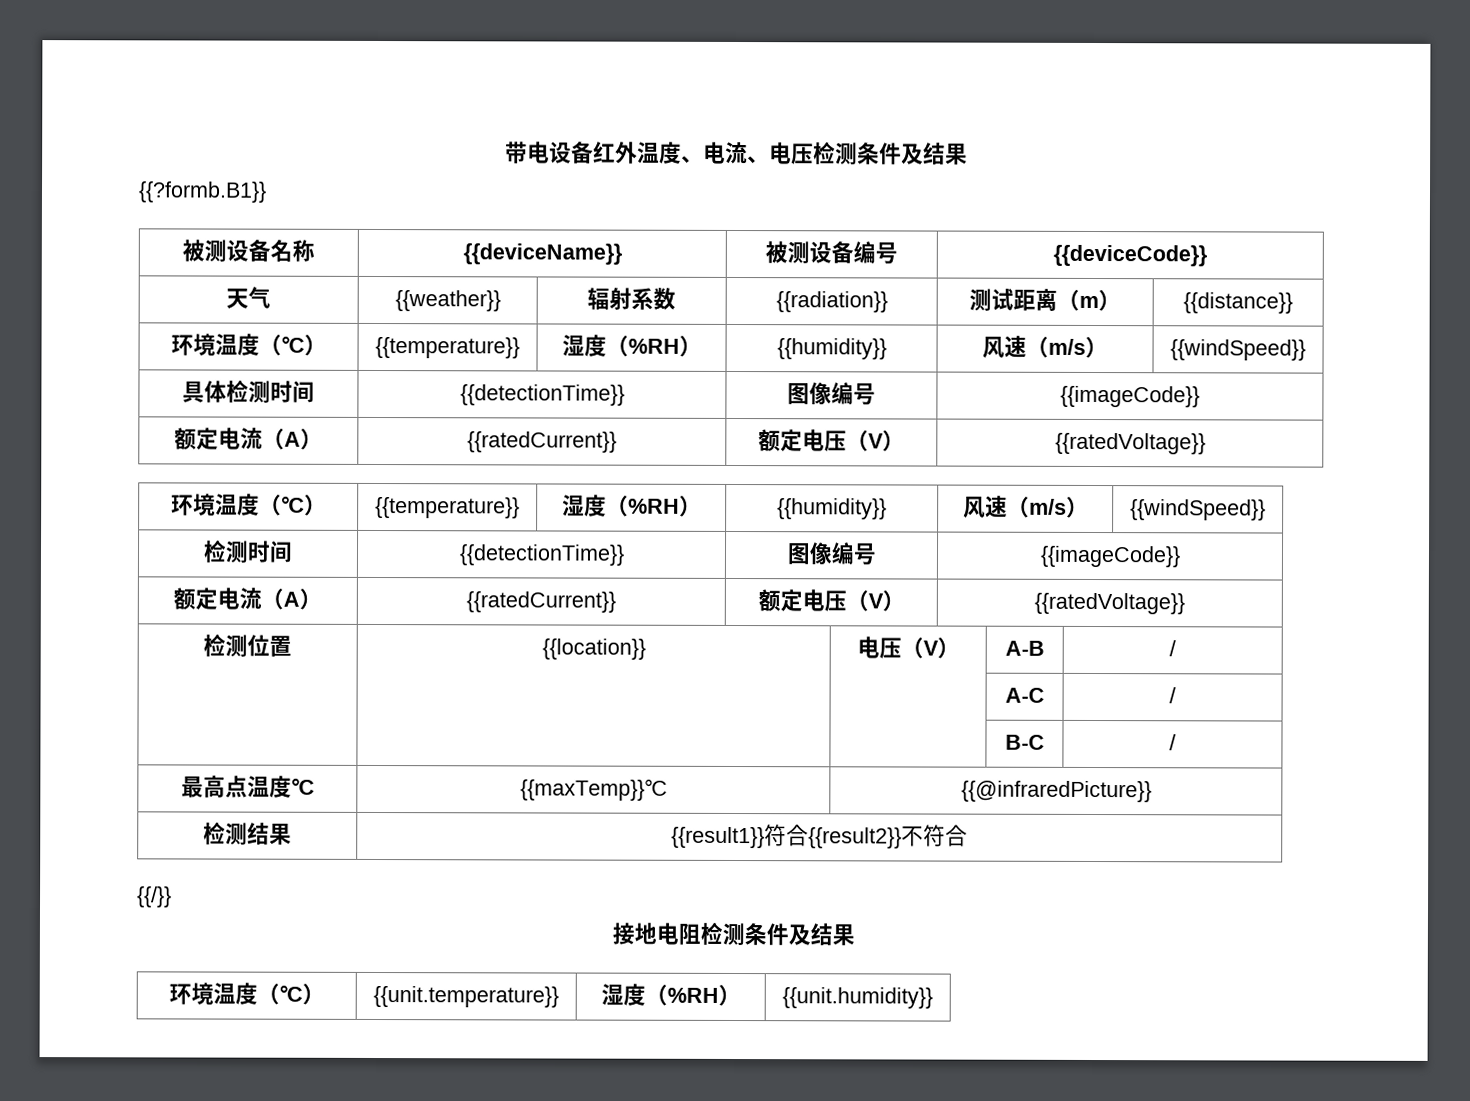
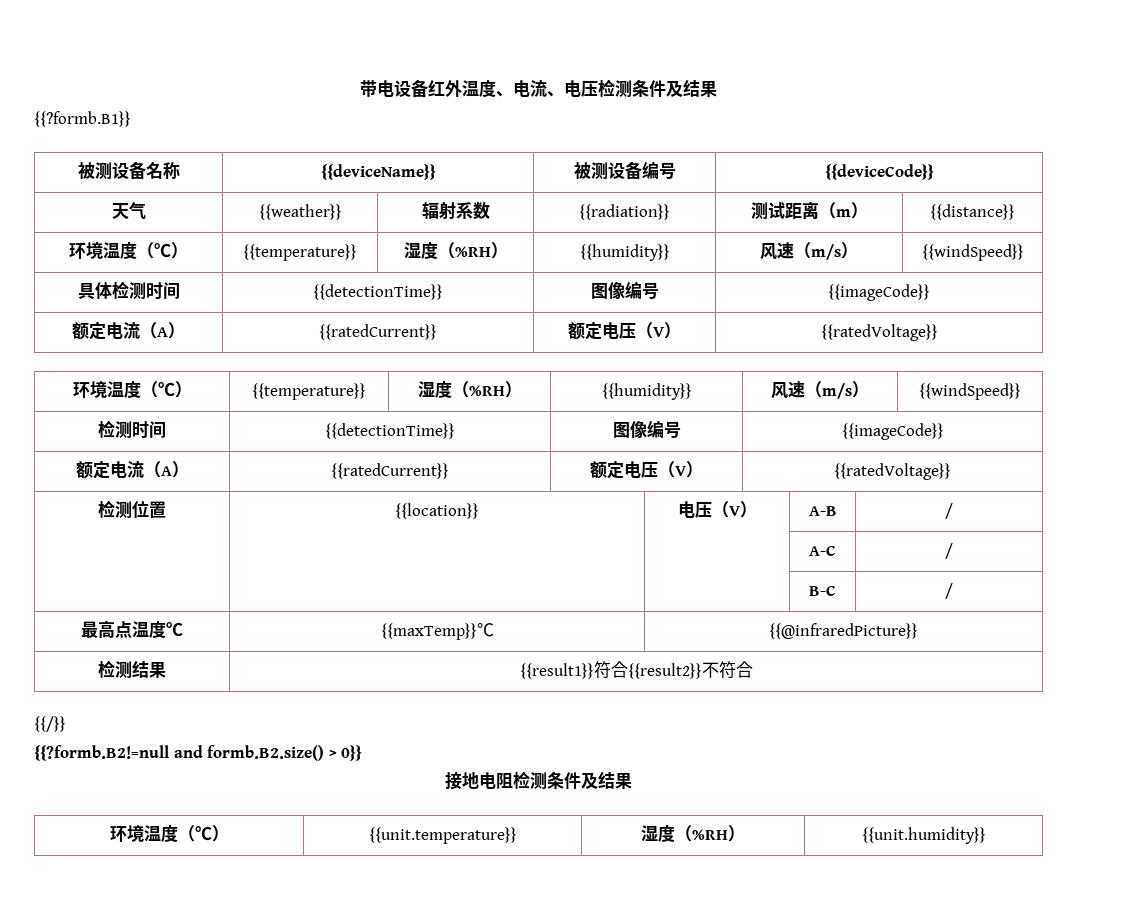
(172, 897) none -> [34,745,363,761] // {{?formb.B2!=null and formb.B2.size() > 0}}

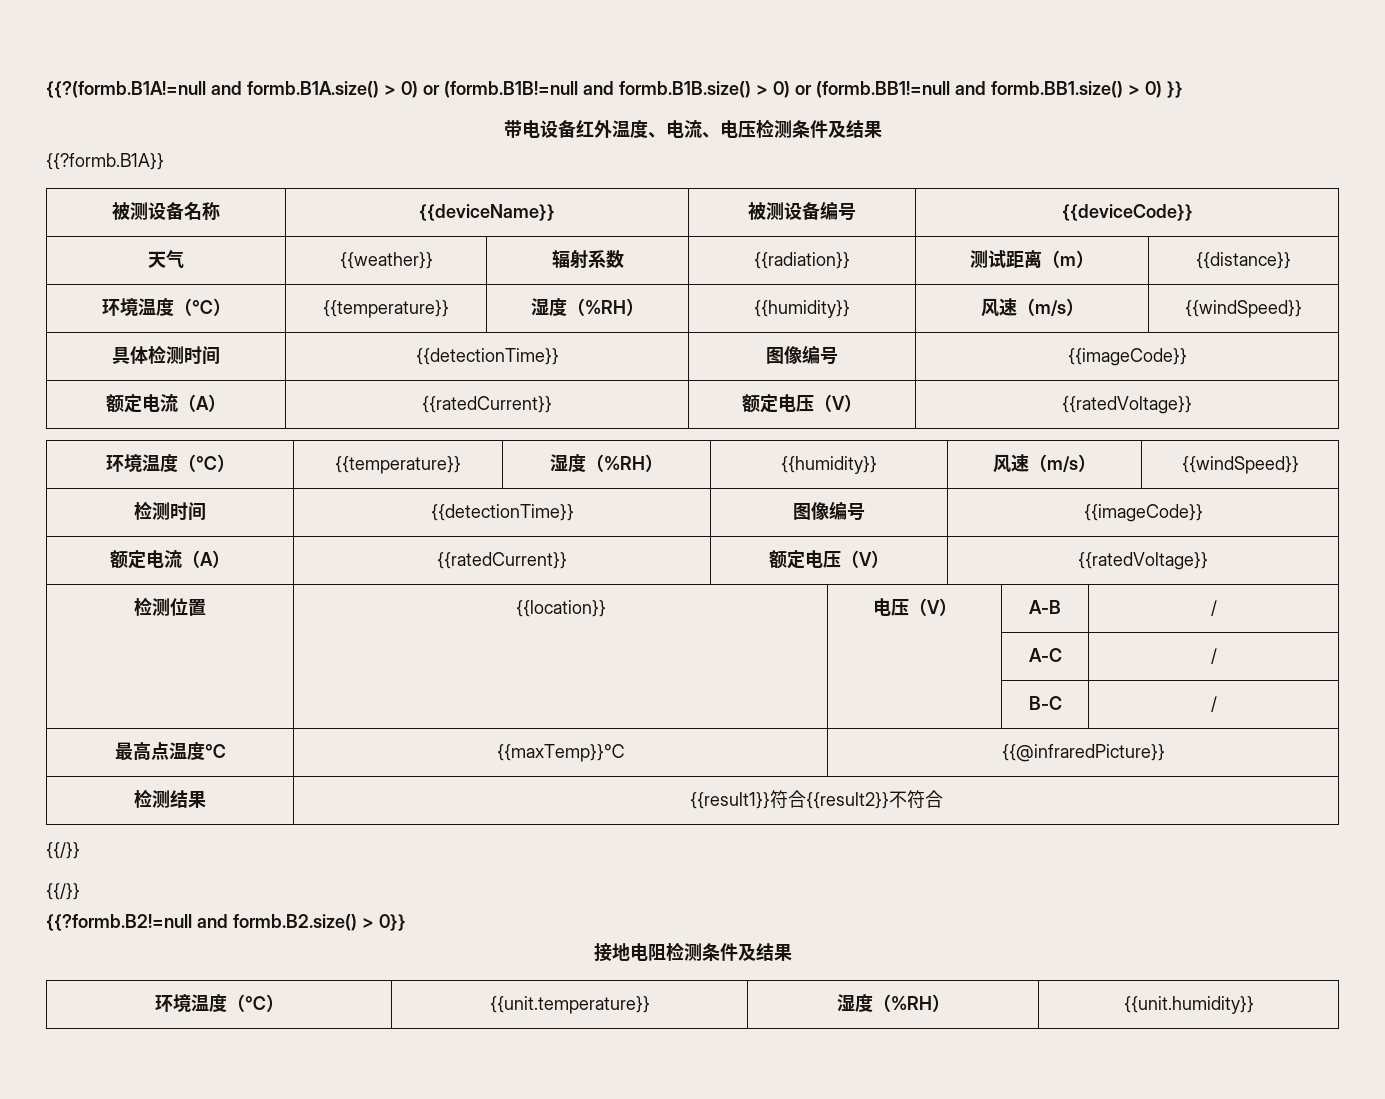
(360, 88) none -> [46,81,1183,98] {{?(formb.B1A!=null and formb.B1A.size() > 0) or (formb.B1B!=null and formb.B1B.size() > 0) or (formb.BB1!=null and formb.BB1.size() > 0) }} //
[34,111,131,127] {{?formb.B1}} -> [46,153,164,170] {{?formb.B1A}}
(66, 724) none -> [46,883,80,900] // {{/}}

